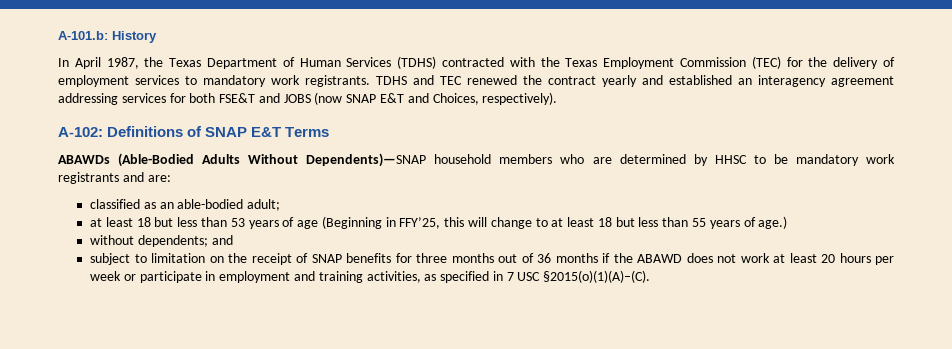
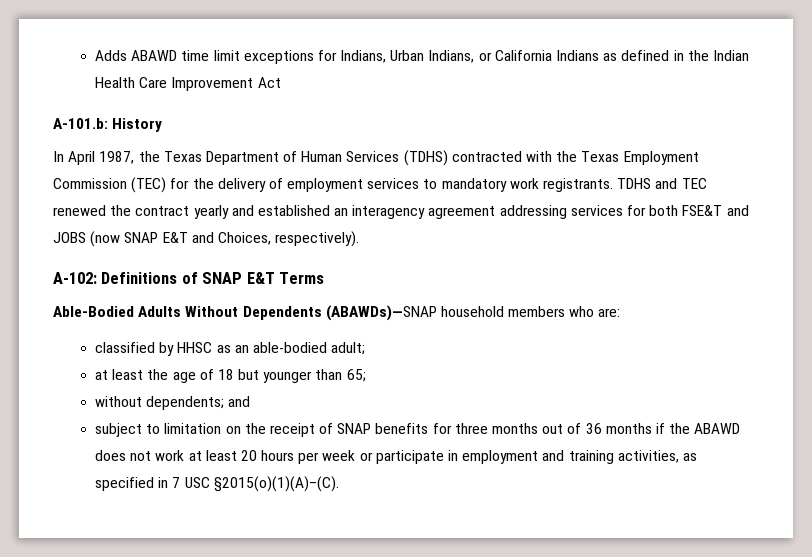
(58, 35) none -> [94,50,749,64] [94,77,281,91] Adds ABAWD time limit exceptions for Indians, Urban Indians, or California Indians as defined in the Indian Health Care Improvement Act //
[58,153,895,167] [58,172,144,184] ABAWDs (Able-Bodied Adults Without Dependents)—SNAP household members who are determined by HHSC to be mandatory work registrants and -> [53,305,595,321] Able-Bodied Adults Without Dependents (ABAWDs)—SNAP household members who
(141, 204) none -> [159,342,213,356] by HHSC
[136,216,788,229] 18 but less than 53 years of age (Beginning in FFY’25, this will change to at least 18 but less than 55 years of age.) -> [147,369,366,383] the age of 18 but younger than 65;

